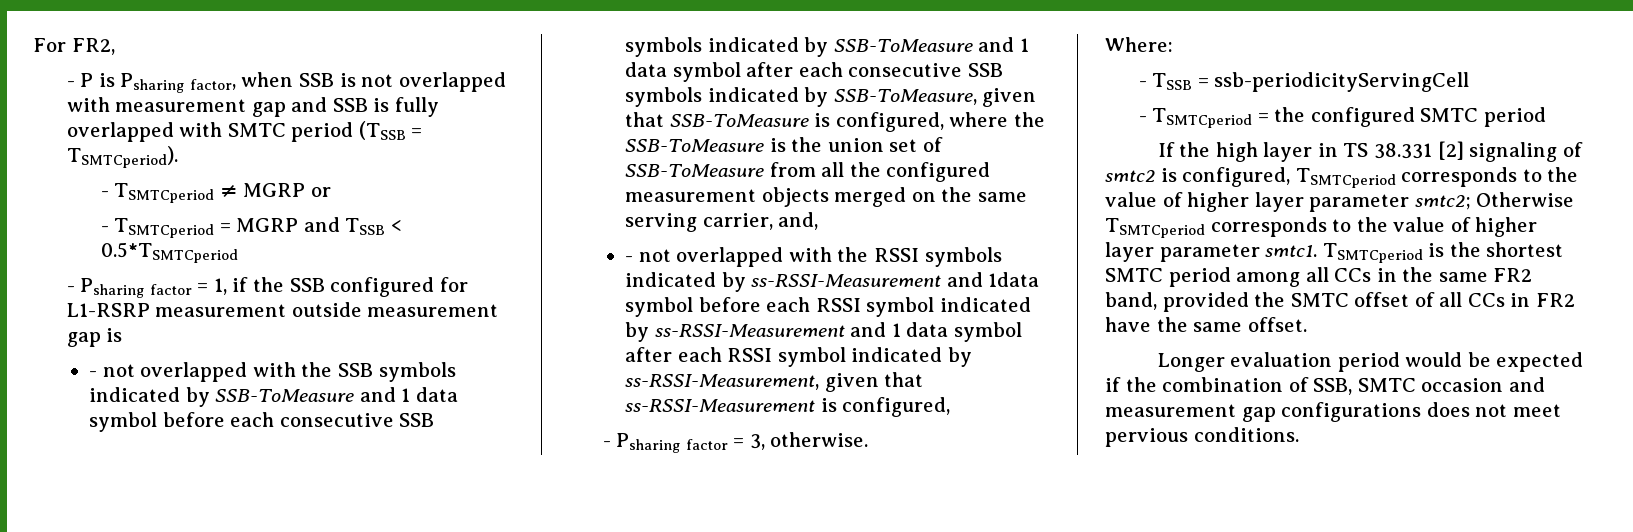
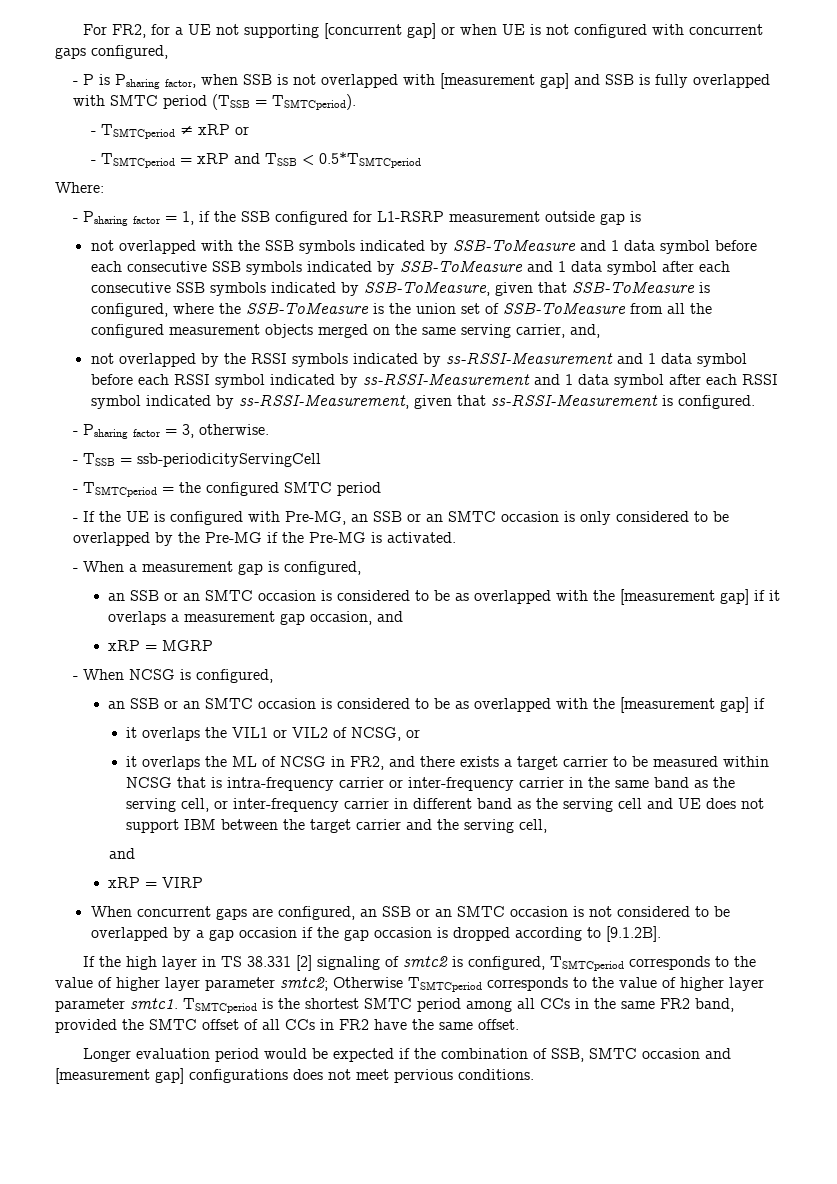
(115, 46) none -> [151,23,764,39] [55,45,168,59] for a UE not supporting [concurrent gap] or when UE is not configured with concurrent gaps configured,
[115,99,286,117] measurement gap -> [439,73,569,89] [measurement gap]
[243,183,306,197] MGRP -> [197,124,230,135] xRP
[236,218,299,232] MGRP -> [196,153,229,164] xRP
(238, 252) none -> [55,182,104,193] // Where:
[367,304,499,317] measurement -> (595, 216) none
[89,371,98,377] - -> (641, 216) none
[625,247,832,267] - not overlapped with -> [90,353,219,367] not overlapped by
[988,272,1040,287] 1data -> [647,353,692,364] 1 data
[842,397,951,417] configured, -> [677,395,755,409] configured.
[1105,37,1173,52] // Where: -> (269, 429) none
(1546, 117) none -> [72,511,729,525] [72,532,456,546] [72,561,361,575] [108,589,781,605] [108,611,404,625] [108,640,214,651] [72,669,273,683] [108,697,766,713] [126,727,421,741] [126,756,770,770] [126,777,736,791] [126,798,765,812] [126,819,548,833] [108,848,135,859] [108,877,204,888] [90,906,730,920] [90,926,661,942] // - If the UE is configured with Pre-MG, an SSB or an SMTC occasion is only considered to be overlapped by the Pre-MG if the Pre-MG is activated. // - When a measurement gap is configured, // an SSB or an SMTC occasion is considered to be as overlapped with the [measurement gap] if it overlaps a measurement gap occasion, and // xRP = MGRP // - When NCSG is configured, // an SSB or an SMTC occasion is considered to be as overlapped with the [measurement gap] if // it overlaps the VIL1 or VIL2 of NCSG, or // it overlaps the ML of NCSG in FR2, and there exists a target carrier to be measured within NCSG that is intra-frequency carrier or inter-frequency carrier in the same band as the serving cell, or inter-frequency carrier in different band as the serving cell and UE does not support IBM between the target carrier and the serving cell, // and // xRP = VIRP // When concurrent gaps are configured, an SSB or an SMTC occasion is not considered to be overlapped by a gap occasion if the gap occasion is dropped according to [9.1.2B].
[1105,404,1276,422] measurement gap -> [55,1068,184,1084] [measurement gap]

